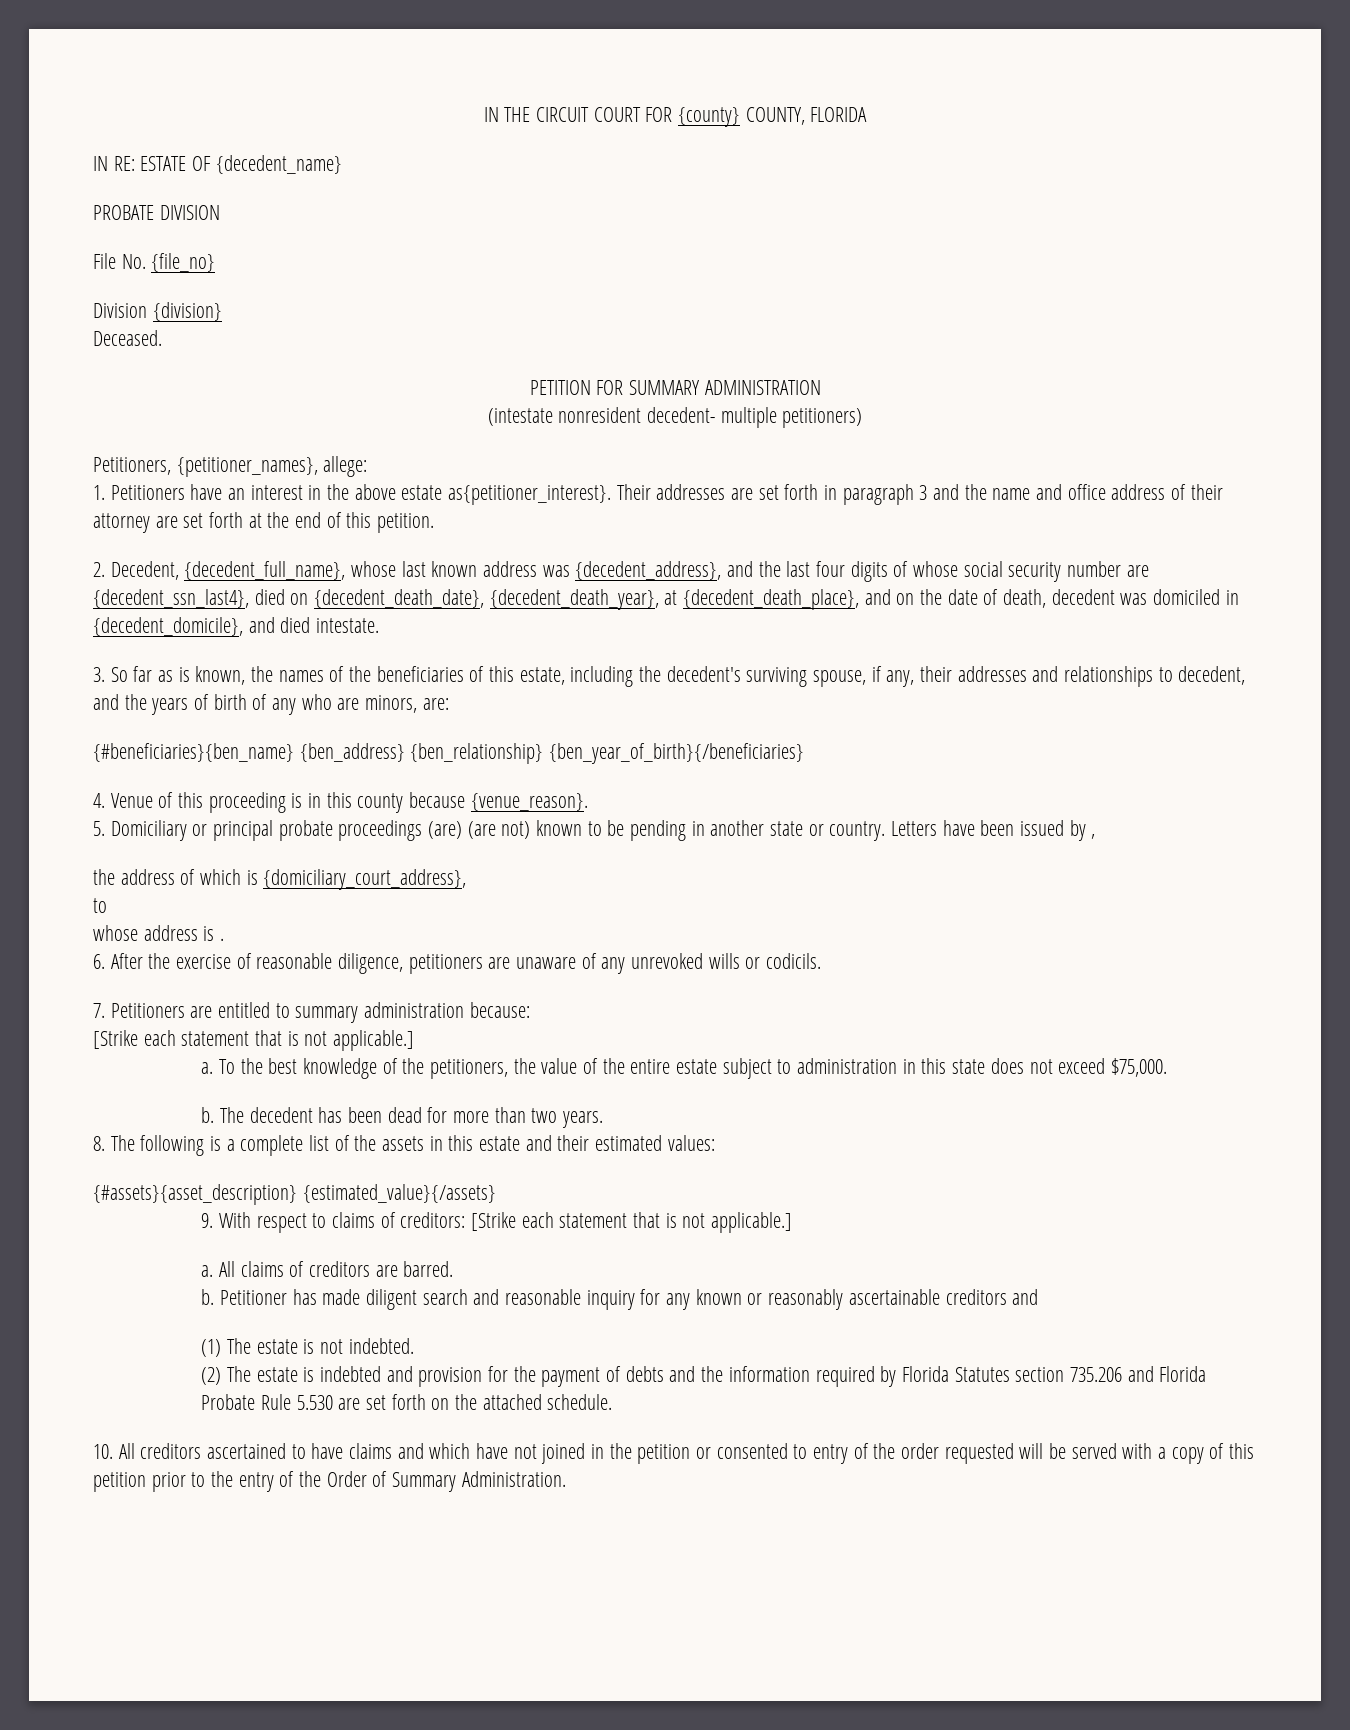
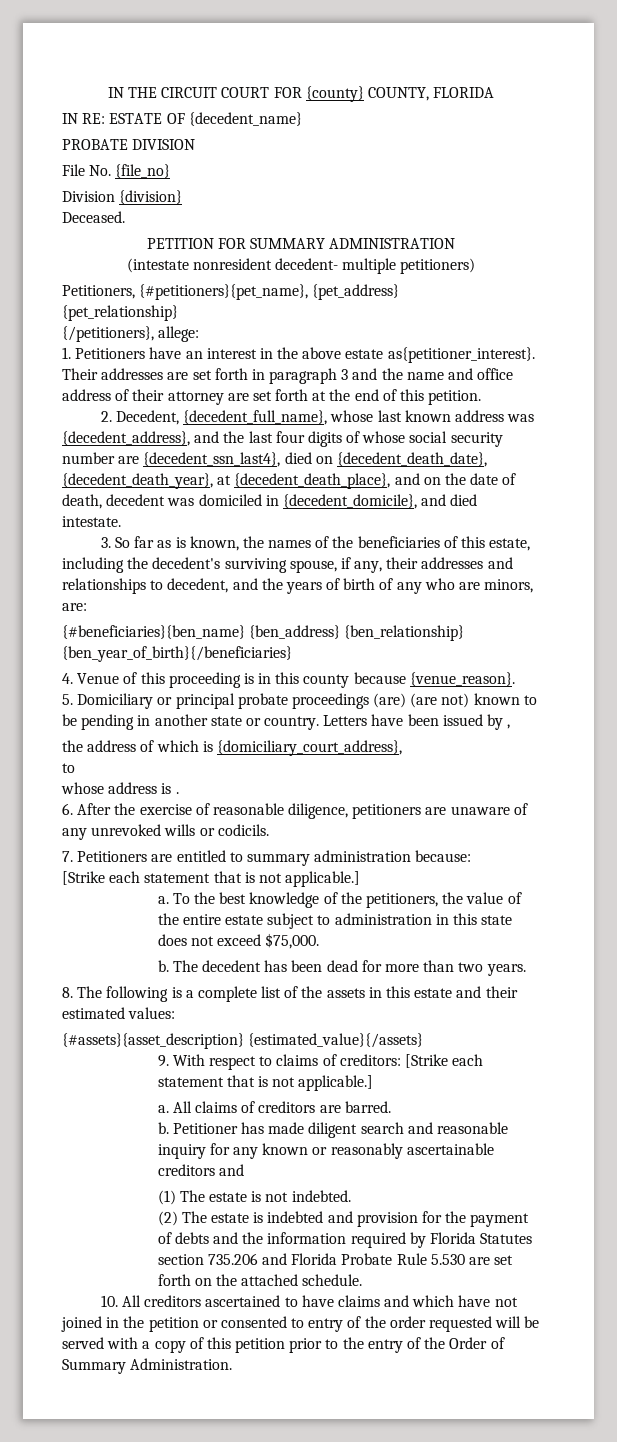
[176,457,318,477] {petitioner_names}, -> [139,284,400,300] [62,305,178,321] [62,326,154,342] {#petitioners}{pet_name}, {pet_address} // {pet_relationship} // {/petitioners},

